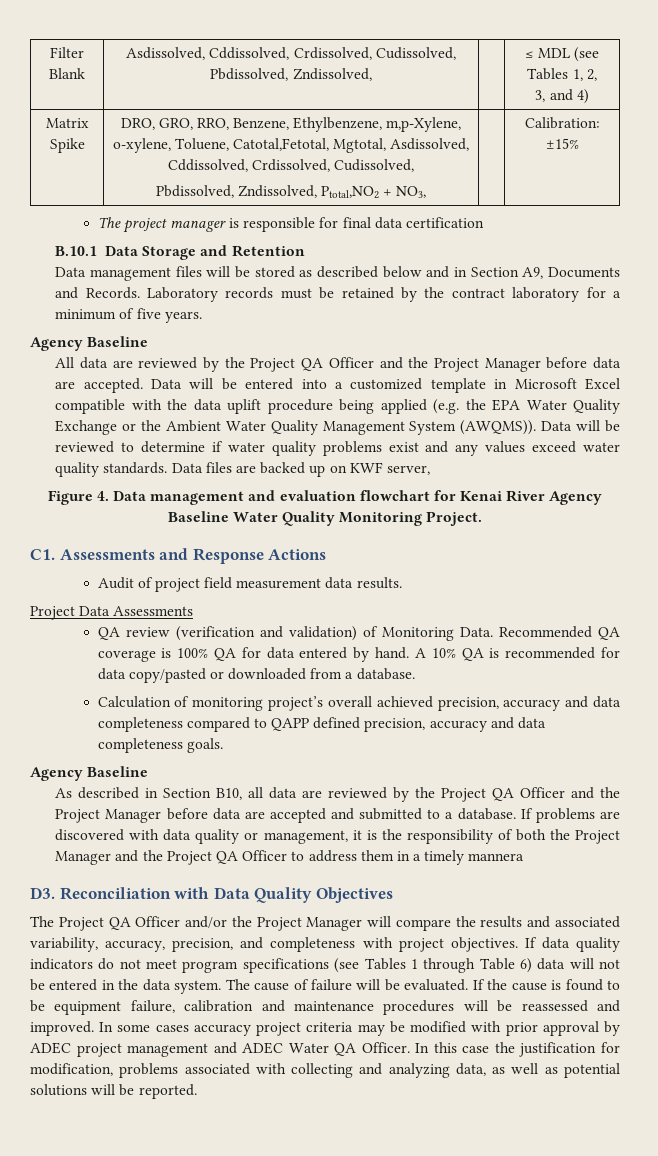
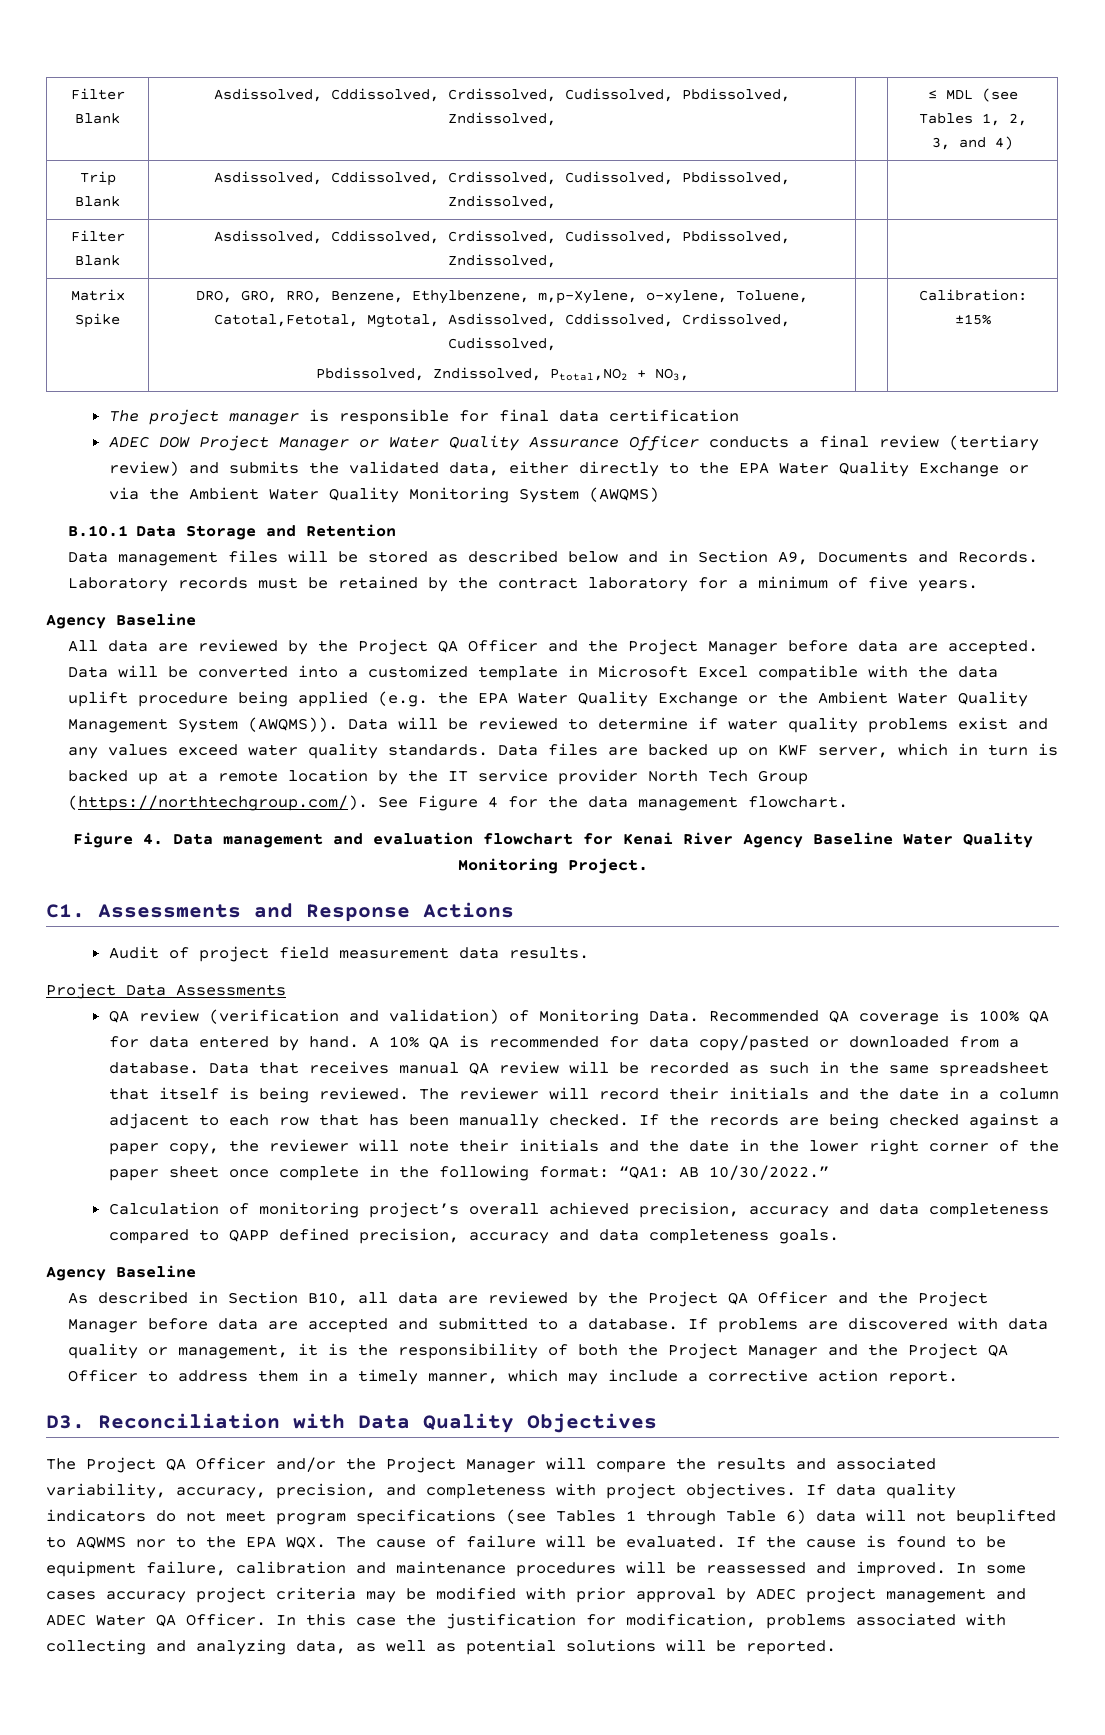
(589, 96) none -> [79,171,116,186] [75,196,120,207] [214,171,791,185] [448,195,556,209] [70,230,125,242] [75,255,120,266] [214,230,791,244] [448,254,556,268] // Trip Blank | Asdissolved, Cddissolved, Crdissolved, Cudissolved, Pbdissolved, Zndissolved, | | // Filter Blank | Asdissolved, Cddissolved, Crdissolved, Cudissolved, Pbdissolved, Zndissolved, | |
(485, 222) none -> [108,435,1039,451] [108,461,1029,477] [108,487,659,503] // ADEC DOW Project Manager or Water Quality Assurance Officer conducts a final review (tertiary review) and submits the validated data, either directly to the EPA Water Quality Exchange or via the Ambient Water Quality Monitoring System (AWQMS)
[245,378,294,390] entered -> [197,666,288,678] converted
(430, 470) none -> [897,743,1058,756] [67,769,808,785] [67,795,848,811] which in turn is backed up at a remote location by the IT service provider North Tech Group (https://northtechgroup.com/). See Figure 4 for the data management flowchart.
(415, 674) none -> [208,1061,1049,1077] [108,1087,1059,1103] [108,1113,1059,1129] [108,1139,1059,1155] [108,1165,829,1181] Data that receives manual QA review will be recorded as such in the same spreadsheet that itself is being reviewed. The reviewer will record their initials and the date in a column adjacent to each row that has been manually checked. If the records are being checked against a paper copy, the reviewer will note their initials and the date in the lower right corner of the paper sheet once complete in the following format: “QA1: AB 10/30/2022.”
[468,853,525,861] mannera -> [427,1369,958,1385] manner, which may include a corrective action report.
[30,979,222,994] be entered in the data system. -> [956,1509,1056,1525] [46,1536,326,1549] beuplifted to AQWMS nor to the EPA WQX.

